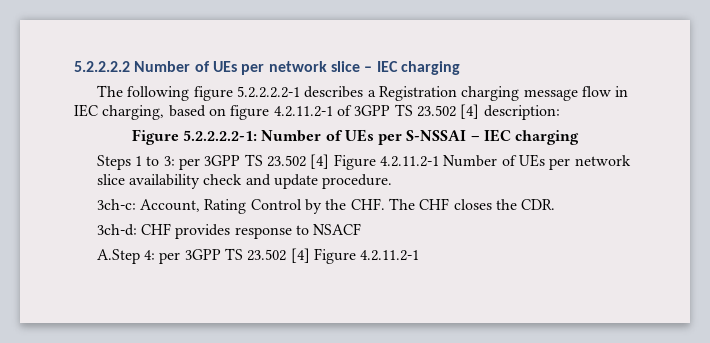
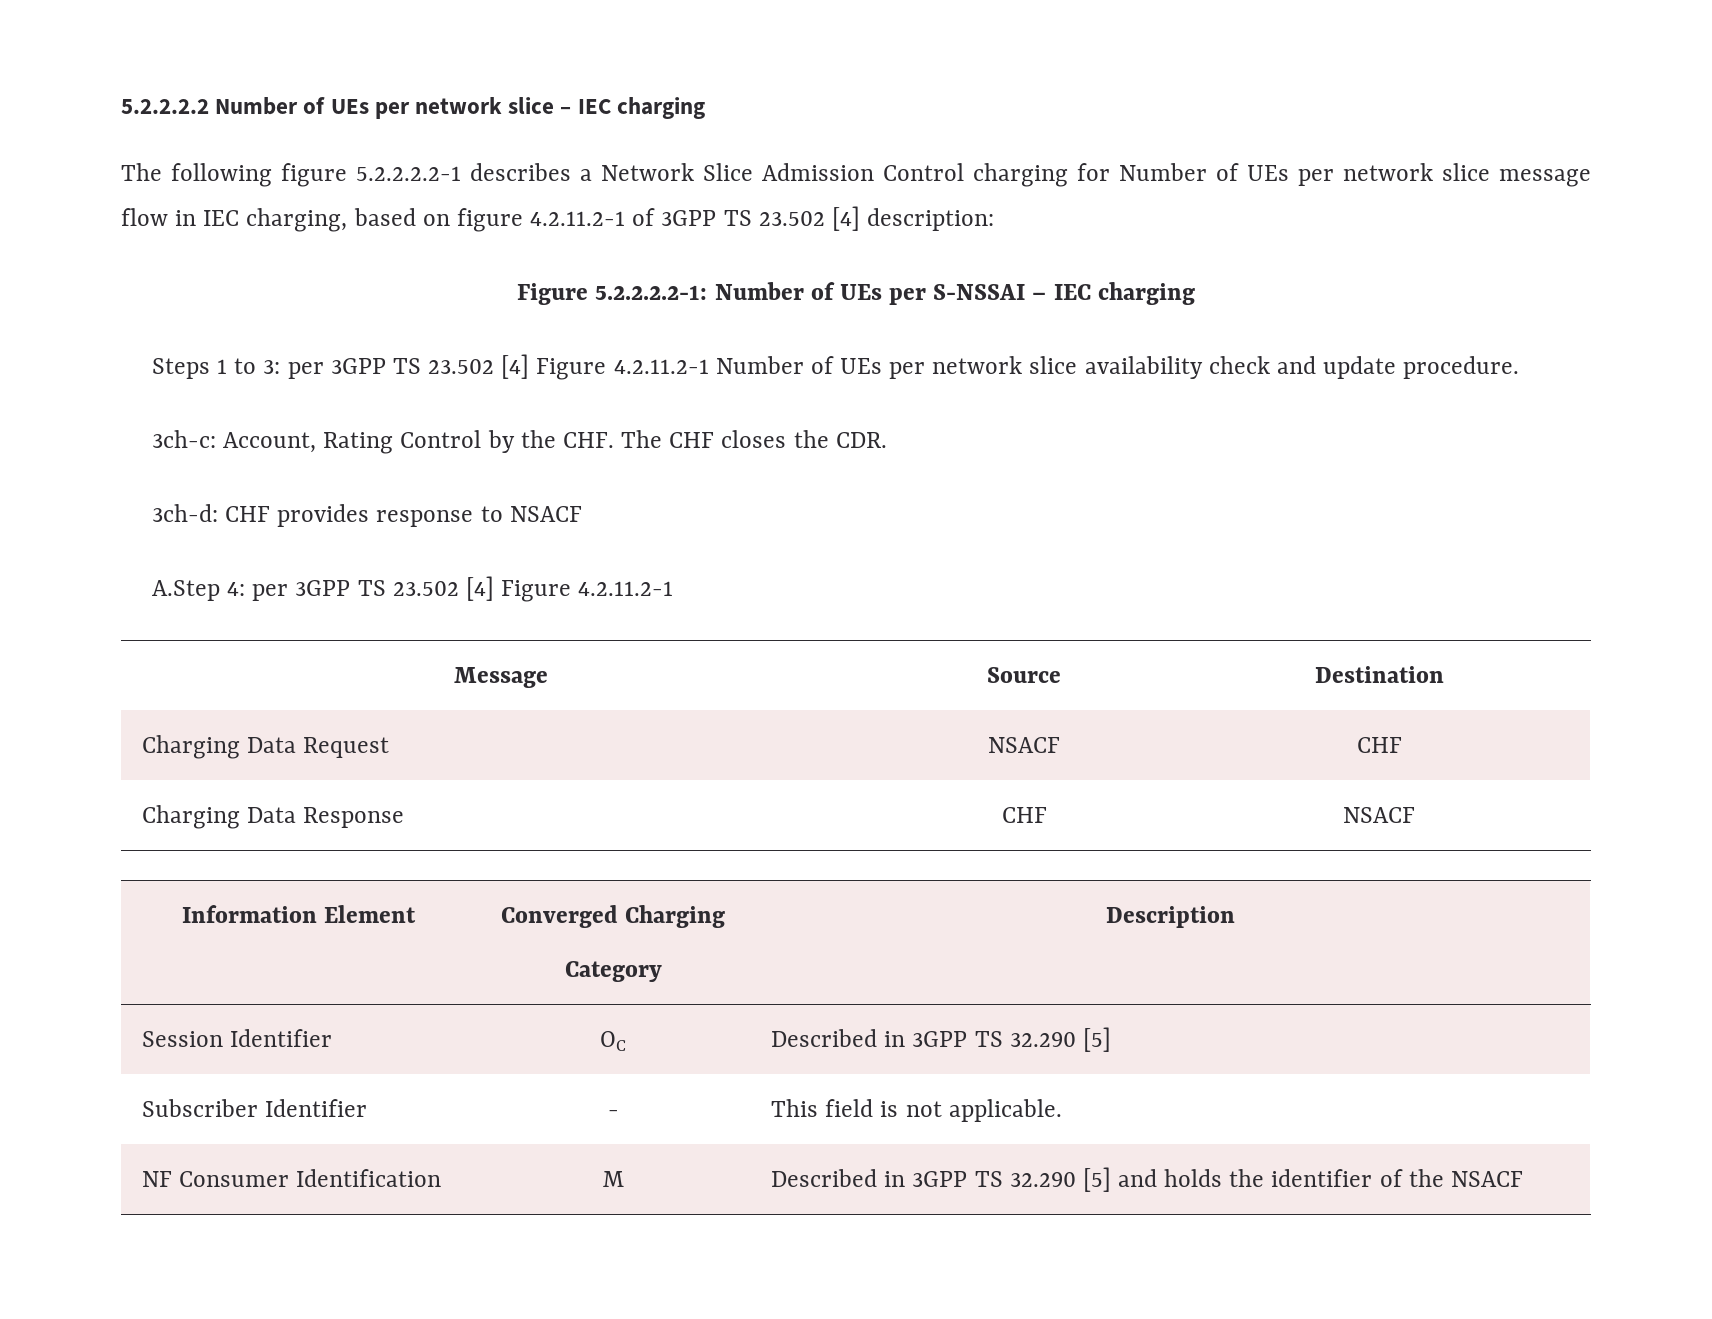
[378,86,520,101] Registration charging -> [601,163,1490,187] Network Slice Admission Control charging for Number of UEs per network slice
(420, 255) none -> [454,667,548,688] [987,667,1061,683] [1314,666,1444,683] [142,735,390,759] [988,737,1060,753] [1356,737,1402,753] [142,805,405,829] [1001,807,1047,823] [1343,807,1415,823] [181,905,417,923] [500,905,726,928] [564,961,662,982] [1106,906,1235,928] [142,1029,333,1047] [600,1031,626,1051] [771,1027,1111,1052] [142,1099,368,1117] [607,1110,619,1117] [771,1099,1062,1122] [142,1169,442,1187] [602,1171,624,1187] [771,1167,1523,1192] // Message | Source | Destination // Charging Data Request | NSACF | CHF // Charging Data Response | CHF | NSACF // Information Element | Converged Charging // Category | Description // Session Identifier | OC | Described in 3GPP TS 32.290 [5] // Subscriber Identifier | - | This field is not applicable. // NF Consumer Identification | M | Described in 3GPP TS 32.290 [5] and holds the identifier of the NSACF

